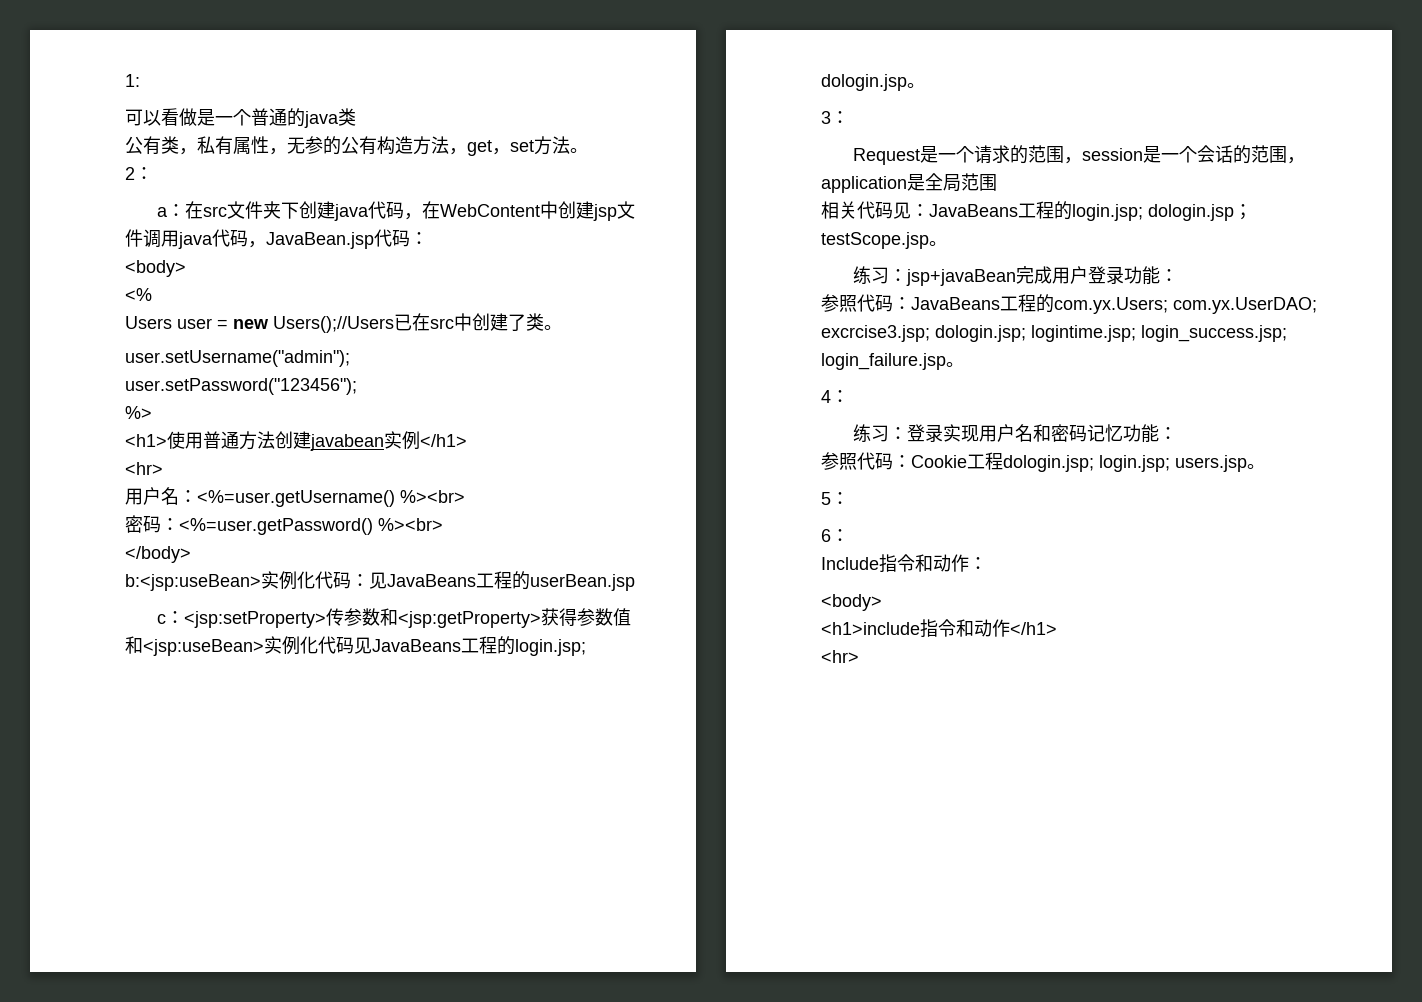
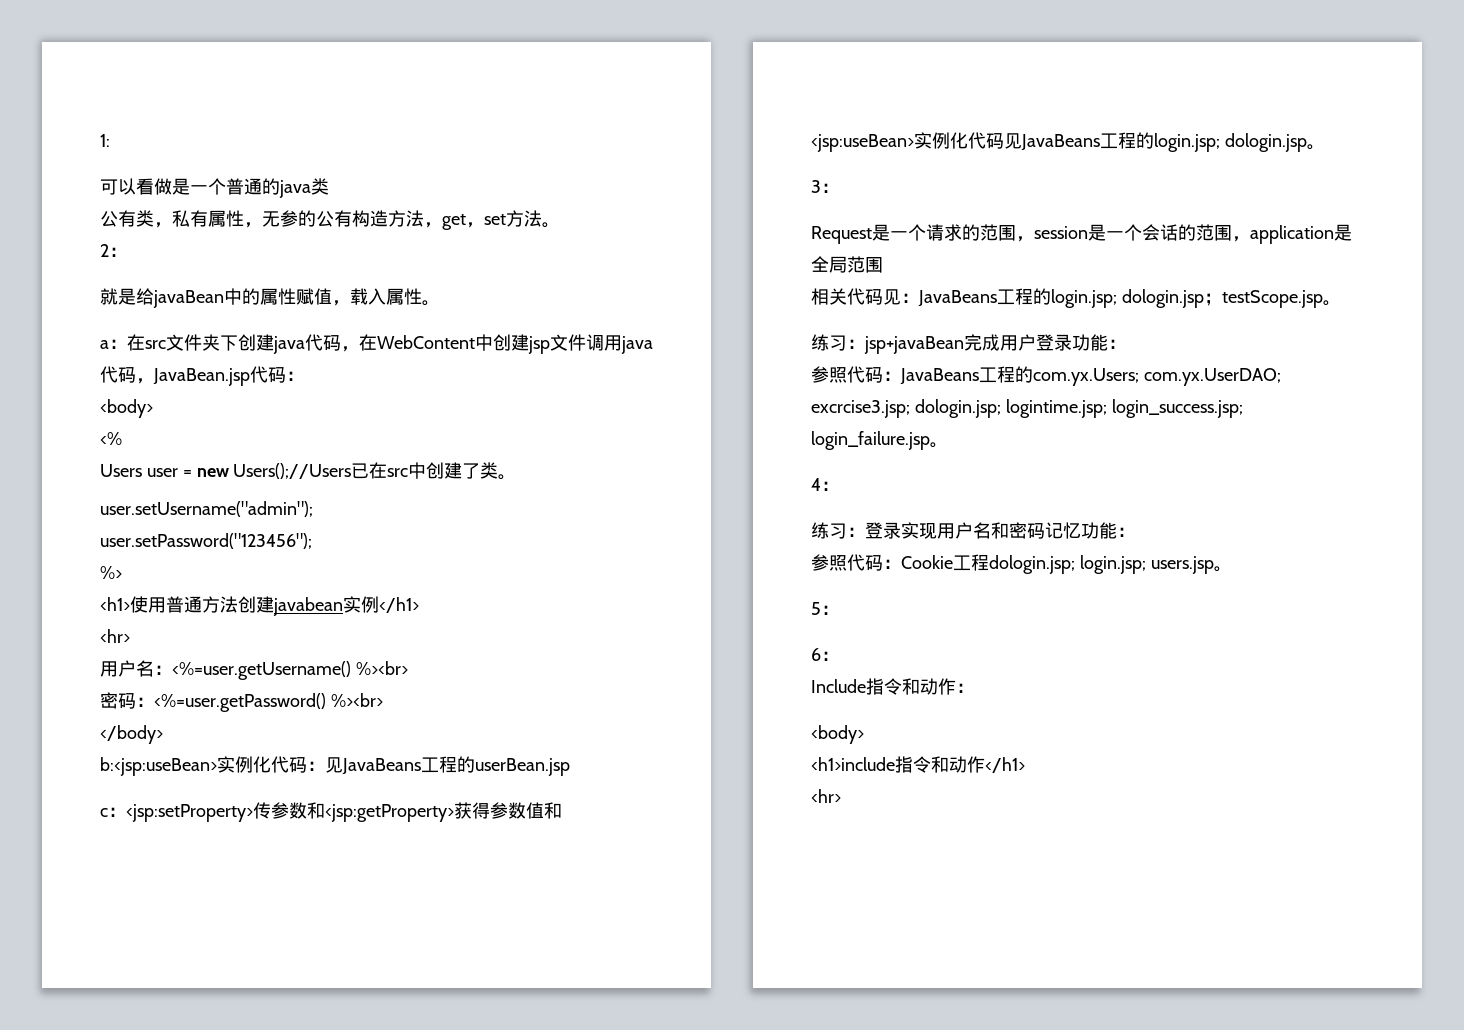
(153, 173) none -> [100,288,440,308] // 就是给javaBean中的属性赋值，载入属性。

